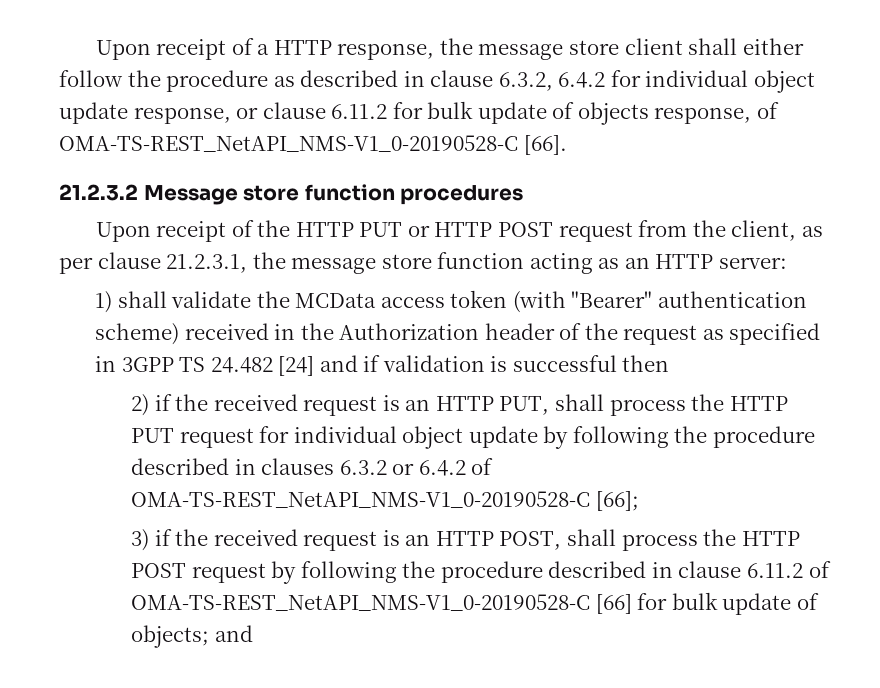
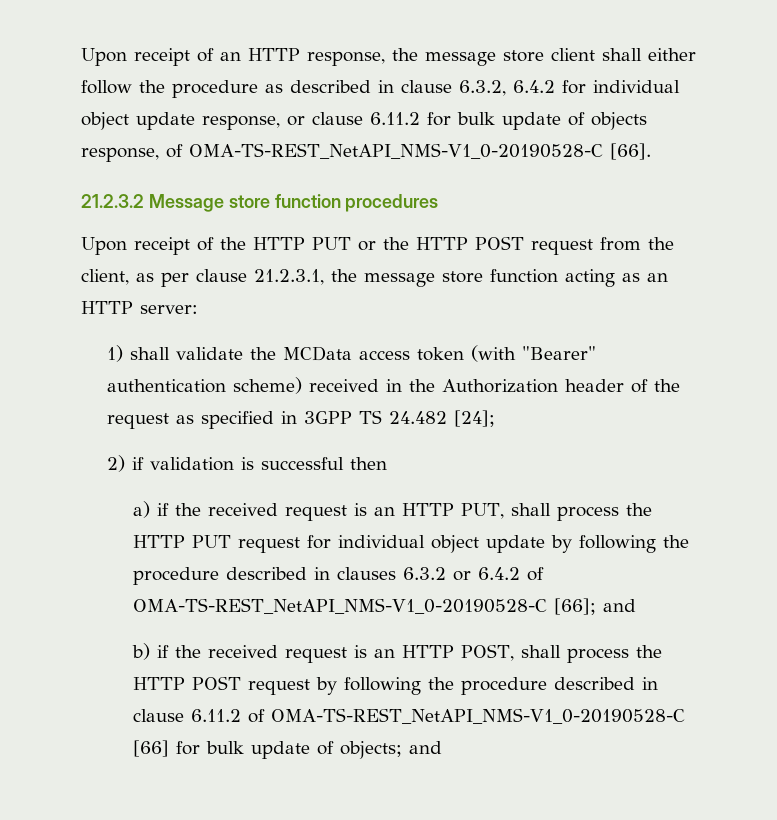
[95,38,270,60] Upon receipt of a -> [81,48,241,66] Upon receipt of an
(430, 231) none -> [383,237,409,250] the
[278,355,358,376] [24] and -> [454,410,496,427] [107,455,126,472] [24]; // 2)
[131,394,150,416] 2) -> [133,501,151,518] a)
[131,529,150,551] // 3) -> [603,599,637,612] [132,643,151,660] and // b)

